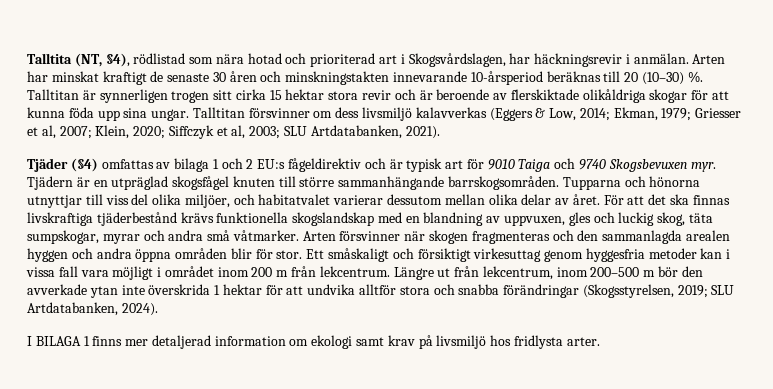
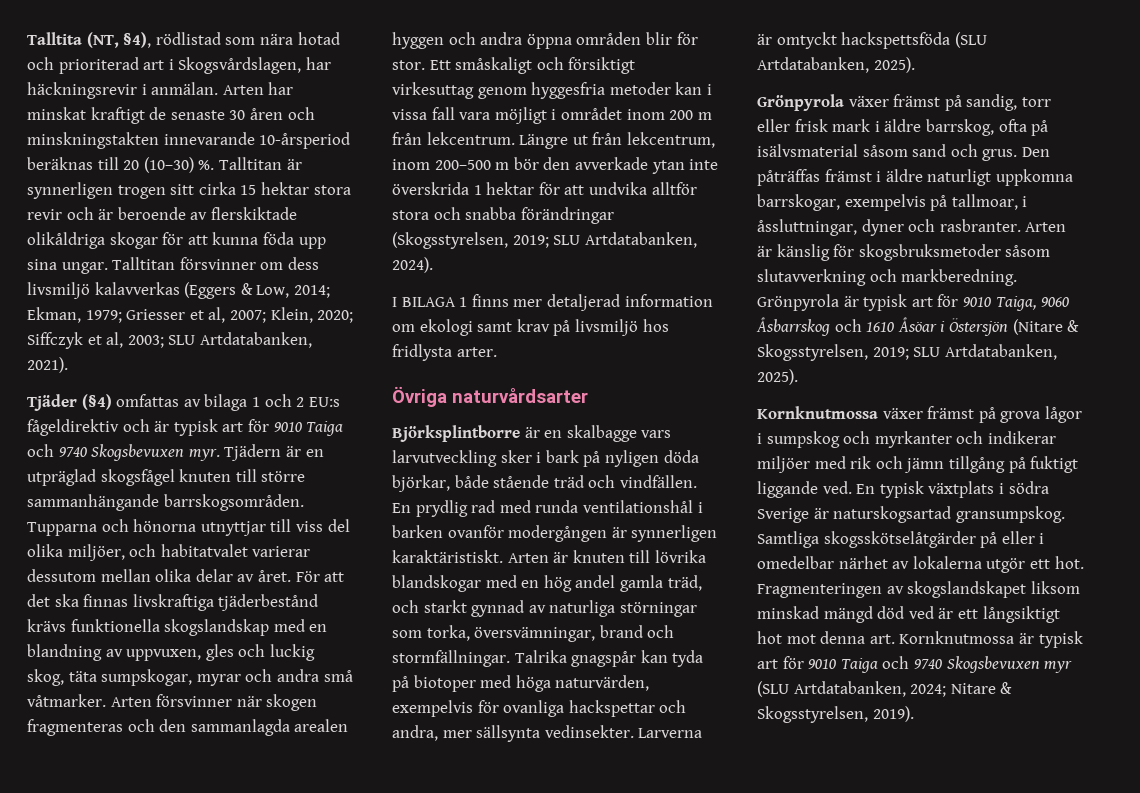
(600, 341) none -> [392,386,588,407] [392,425,672,442] [392,450,699,467] [392,475,697,492] [392,500,703,517] [392,525,718,542] [392,550,706,563] [392,575,702,592] [392,600,697,617] [392,625,675,642] [392,650,704,667] [392,675,650,692] [392,700,687,717] [392,725,703,742] [757,32,987,49] [757,57,915,73] [757,94,1051,111] [757,119,1049,136] [757,144,1050,161] [757,169,1073,186] [757,194,1028,211] [757,219,1067,236] [757,244,1051,261] [757,269,1018,286] [757,294,1070,311] [756,317,1080,336] [757,344,1057,361] [757,369,798,385] [757,406,1082,423] [757,431,1056,448] [757,456,1079,473] [757,481,1049,498] [757,506,1065,523] [757,531,1045,548] [757,556,1084,573] [757,581,1080,598] [757,606,1060,623] [757,631,1083,648] [757,656,1073,673] [757,681,1013,697] [757,706,914,723] // Övriga naturvårdsarter // Björksplintborre är en skalbagge vars larvutveckling sker i bark på nyligen döda björkar, både stående träd och vindfällen. En prydlig rad med runda ventilationshål i barken ovanför modergången är synnerligen karaktäristiskt. Arten är knuten till lövrika blandskogar med en hög andel gamla träd, och starkt gynnad av naturliga störningar som torka, översvämningar, brand och stormfällningar. Talrika gnagspår kan tyda på biotoper med höga naturvärden, exempelvis för ovanliga hackspettar och andra, mer sällsynta vedinsekter. Larverna är omtyckt hackspettsföda (SLU Artdatabanken, 2025). // Grönpyrola växer främst på sandig, torr eller frisk mark i äldre barrskog, ofta på isälvsmaterial såsom sand och grus. Den påträffas främst i äldre naturligt uppkomna barrskogar, exempelvis på tallmoar, i åssluttningar, dyner och rasbranter. Arten är känslig för skogsbruksmetoder såsom slutavverkning och markberedning. Grönpyrola är typisk art för 9010 Taiga, 9060 Åsbarrskog och 1610 Åsöar i Östersjön (Nitare & Skogsstyrelsen, 2019; SLU Artdatabanken, 2025). // Kornknutmossa växer främst på grova lågor i sumpskog och myrkanter och indikerar miljöer med rik och jämn tillgång på fuktigt liggande ved. En typisk växtplats i södra Sverige är naturskogsartad gransumpskog. Samtliga skogsskötselåtgärder på eller i omedelbar närhet av lokalerna utgör ett hot. Fragmenteringen av skogslandskapet liksom minskad mängd död ved är ett långsiktigt hot mot denna art. Kornknutmossa är typisk art för 9010 Taiga och 9740 Skogsbevuxen myr (SLU Artdatabanken, 2024; Nitare & Skogsstyrelsen, 2019).

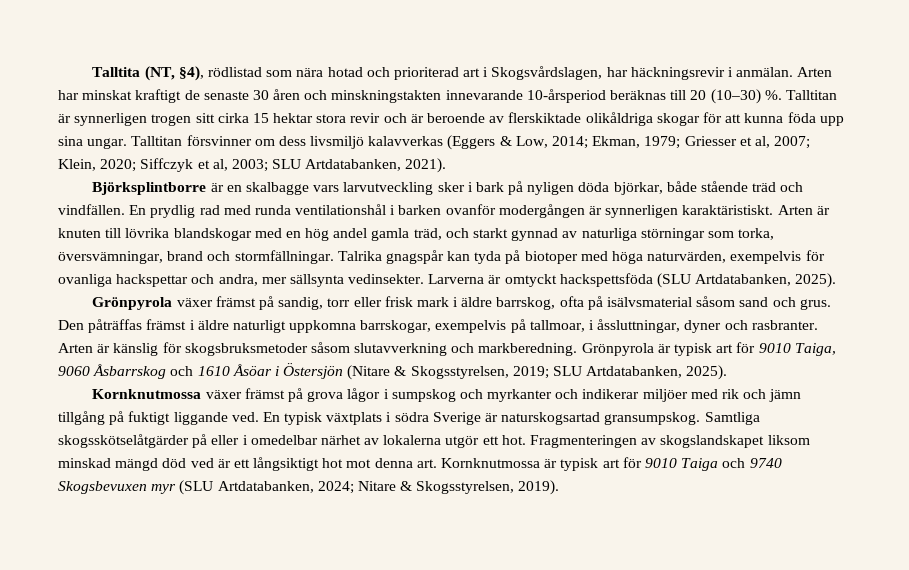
[27,394,340,411] [27,419,344,436] [27,444,324,461] [27,469,306,486] [27,494,304,511] [27,519,350,536] [27,544,311,561] [27,569,345,582] [27,594,319,611] [27,619,328,636] [27,644,315,661] [27,669,353,686] [27,694,318,711] [27,719,349,736] [392,32,698,49] [392,57,636,74] [392,82,712,99] [392,107,712,124] [392,132,715,149] [392,157,719,174] [392,182,697,195] [392,207,614,224] [392,232,697,249] [392,257,433,273] [392,294,713,311] [392,319,669,336] [392,344,497,361] [392,386,588,407] // Tjäder (§4) omfattas av bilaga 1 och 2 EU:s fågeldirektiv och är typisk art för 9010 Taiga och 9740 Skogsbevuxen myr. Tjädern är en utpräglad skogsfågel knuten till större sammanhängande barrskogsområden. Tupparna och hönorna utnyttjar till viss del olika miljöer, och habitatvalet varierar dessutom mellan olika delar av året. För att det ska finnas livskraftiga tjäderbestånd krävs funktionella skogslandskap med en blandning av uppvuxen, gles och luckig skog, täta sumpskogar, myrar och andra små våtmarker. Arten försvinner när skogen fragmenteras och den sammanlagda arealen hyggen och andra öppna områden blir för stor. Ett småskaligt och försiktigt virkesuttag genom hyggesfria metoder kan i vissa fall vara möjligt i området inom 200 m från lekcentrum. Längre ut från lekcentrum, inom 200–500 m bör den avverkade ytan inte överskrida 1 hektar för att undvika alltför stora och snabba förändringar (Skogsstyrelsen, 2019; SLU Artdatabanken, 2024). // I BILAGA 1 finns mer detaljerad information om ekologi samt krav på livsmiljö hos fridlysta arter. // Övriga naturvårdsarter -> (447, 165) none

